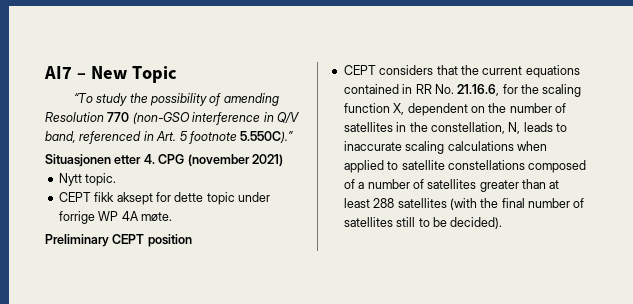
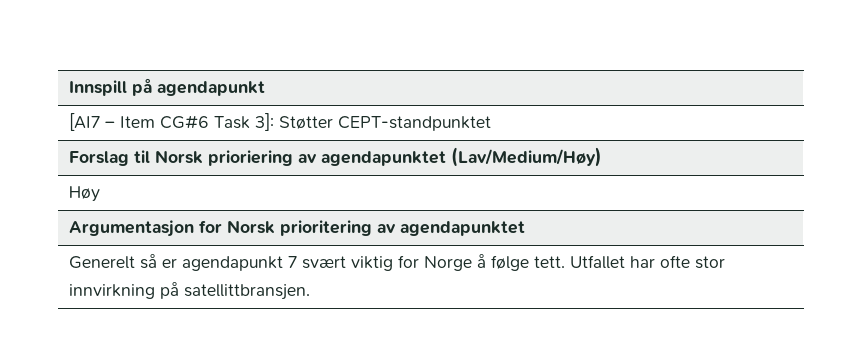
[44,66,177,83] [73,93,279,106] [45,112,299,125] [45,131,294,144] [45,154,283,167] [58,173,117,186] [58,192,270,205] [58,211,172,224] [45,234,192,247] [343,65,580,78] [343,84,582,97] [343,103,566,116] [343,122,567,134] [343,141,547,154] [343,160,587,173] [343,179,560,192] [343,198,585,210] [343,217,503,229] AI7 – New Topic // “To study the possibility of amending Resolution 770 (non-GSO interference in Q/V band, referenced in Art. 5 footnote 5.550C).” // Situasjonen etter 4. CPG (november 2021) // Nytt topic. // CEPT fikk aksept for dette topic under forrige WP 4A møte. // Preliminary CEPT position // CEPT considers that the current equations contained in RR No. 21.16.6, for the scaling function X, dependent on the number of satellites in the constellation, N, leads to inaccurate scaling calculations when applied to satellite constellations composed of a number of satellites greater than at least 288 satellites (with the final number of satellites still to be decided). -> [69,78,266,96] [69,113,492,131] [69,147,603,167] [69,186,101,202] [69,220,526,237] [69,254,726,271] [69,282,311,300] Innspill på agendapunkt // [AI7 – Item CG#6 Task 3]: Støtter CEPT-standpunktet // Forslag til Norsk prioriering av agendapunktet (Lav/Medium/Høy) // Høy // Argumentasjon for Norsk prioritering av agendapunktet // Generelt så er agendapunkt 7 svært viktig for Norge å følge tett. Utfallet har ofte stor innvirkning på satellittbransjen.

